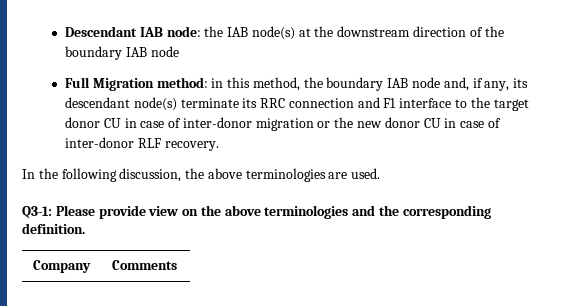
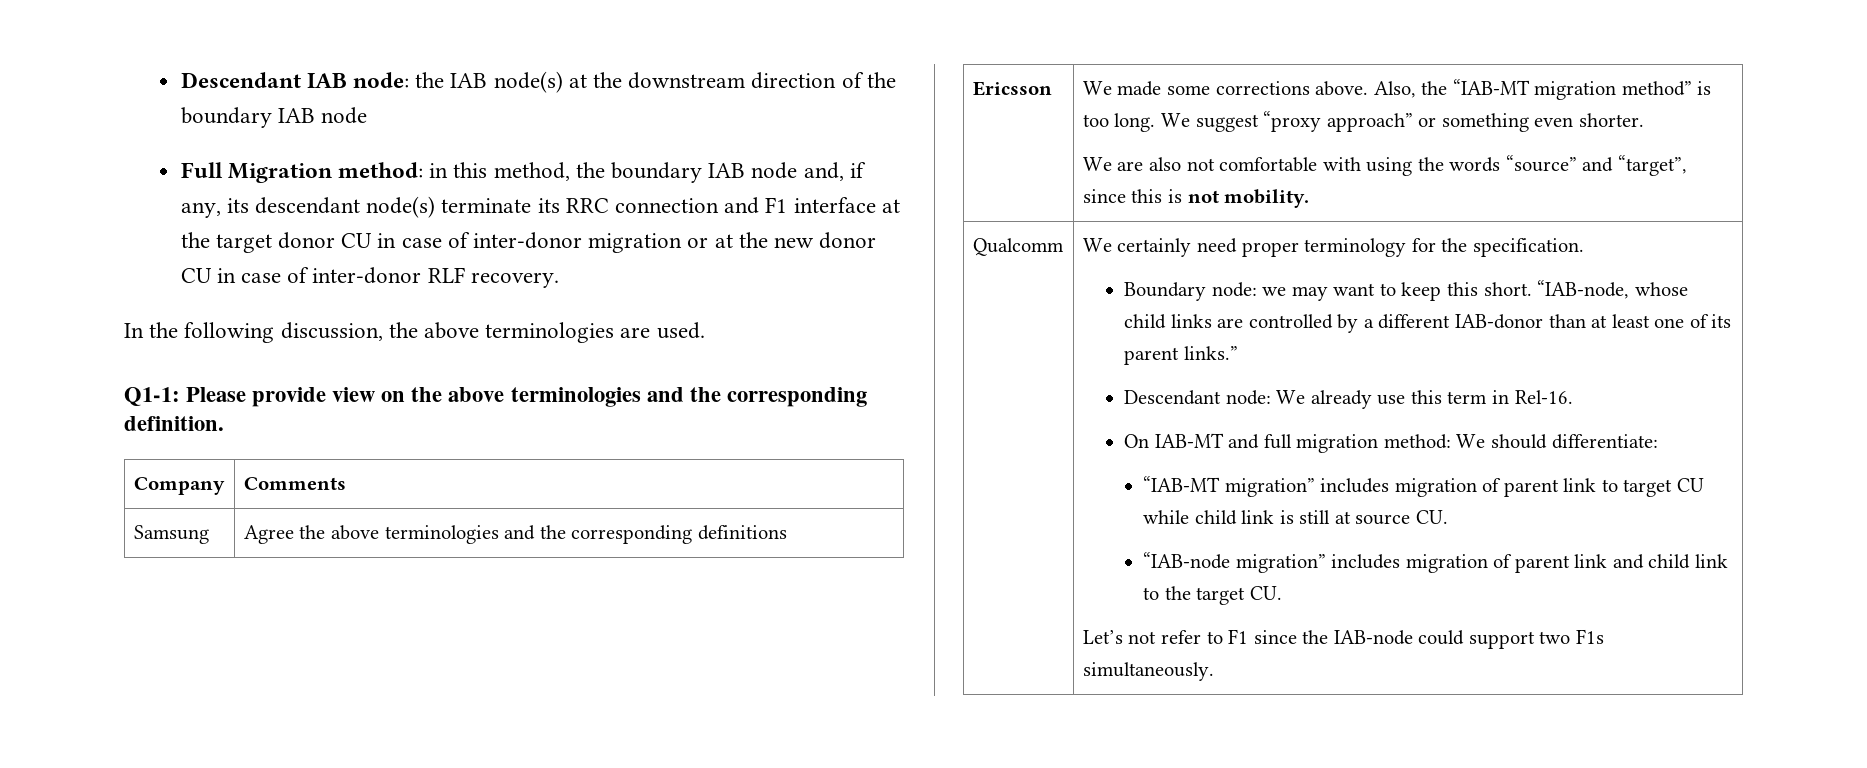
[454,99,467,108] to -> [881,199,900,213] at
(331, 124) none -> [714,234,733,248] at
[22,206,52,218] Q3-1: -> [124,387,180,406] Q1-1:
(177, 265) none -> [133,525,209,544] [243,525,787,544] [972,81,1052,96] [1082,79,1712,100] [1082,111,1644,132] [1082,155,1687,176] [1082,189,1310,208] [972,238,1064,256] [1082,238,1584,257] [1124,280,1688,301] [1124,314,1732,333] [1124,346,1238,365] [1124,390,1573,409] [1124,433,1658,453] [1143,476,1704,497] [1143,510,1448,525] [1143,552,1728,573] [1143,586,1282,605] [1082,629,1604,649] [1082,662,1214,681] // Samsung | Agree the above terminologies and the corresponding definitions // Ericsson | We made some corrections above. Also, the “IAB-MT migration method” is too long. We suggest “proxy approach” or something even shorter. // We are also not comfortable with using the words “source” and “target”, since this is not mobility. // Qualcomm | We certainly need proper terminology for the specification. // Boundary node: we may want to keep this short. “IAB-node, whose child links are controlled by a different IAB-donor than at least one of its parent links.” // Descendant node: We already use this term in Rel-16. // On IAB-MT and full migration method: We should differentiate: // “IAB-MT migration” includes migration of parent link to target CU while child link is still at source CU. // “IAB-node migration” includes migration of parent link and child link to the target CU. // Let’s not refer to F1 since the IAB-node could support two F1s simultaneously.

